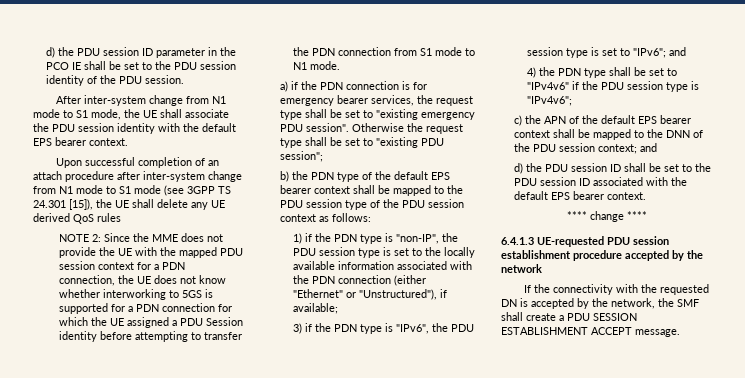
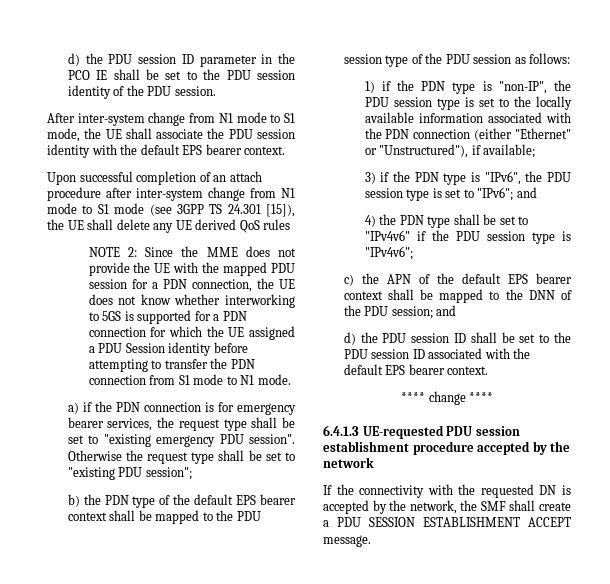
[98,262,135,270] context -> (127, 284) none
[280,214,317,222] context -> (512, 59) none
[559,143,638,154] session context; -> [391,306,433,319] session;

